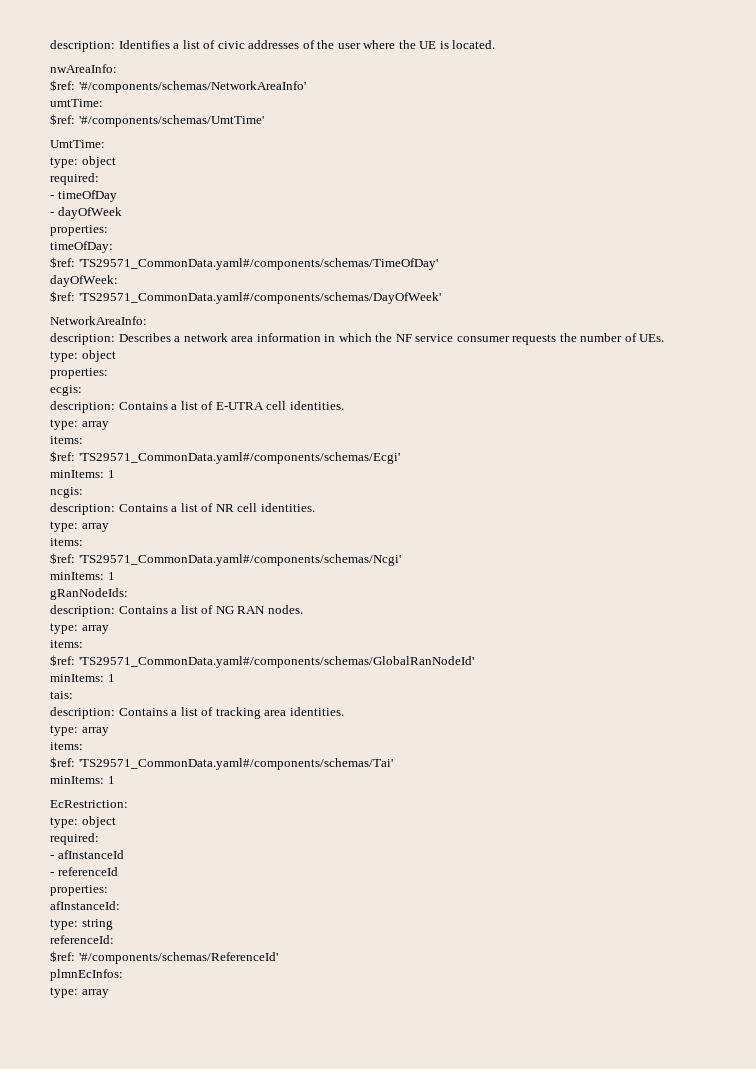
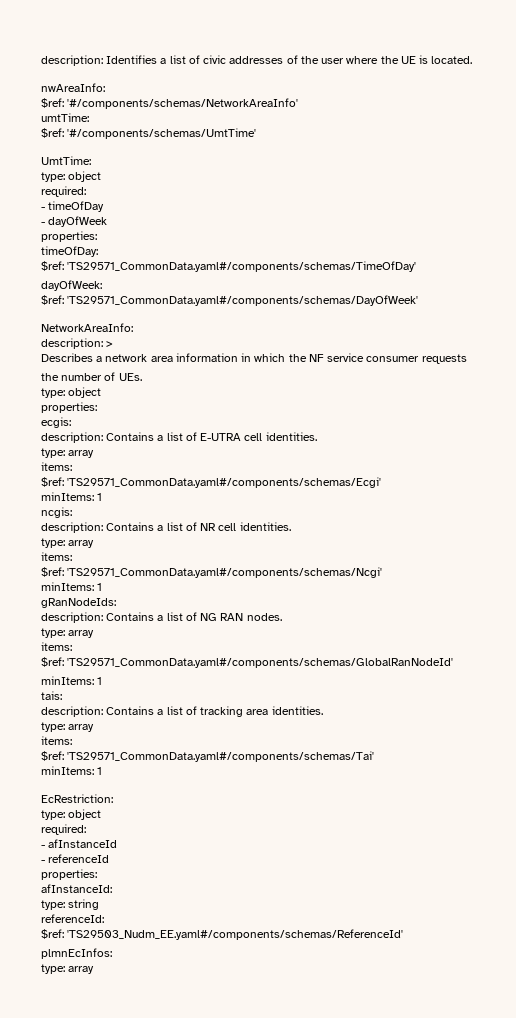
(115, 339) none -> [106,341,114,347] > //
(557, 339) none -> (467, 359) //
[78,952,278,964] '#/components/schemas/ReferenceId' -> [67,929,404,940] 'TS29503_Nudm_EE.yaml#/components/schemas/ReferenceId'

